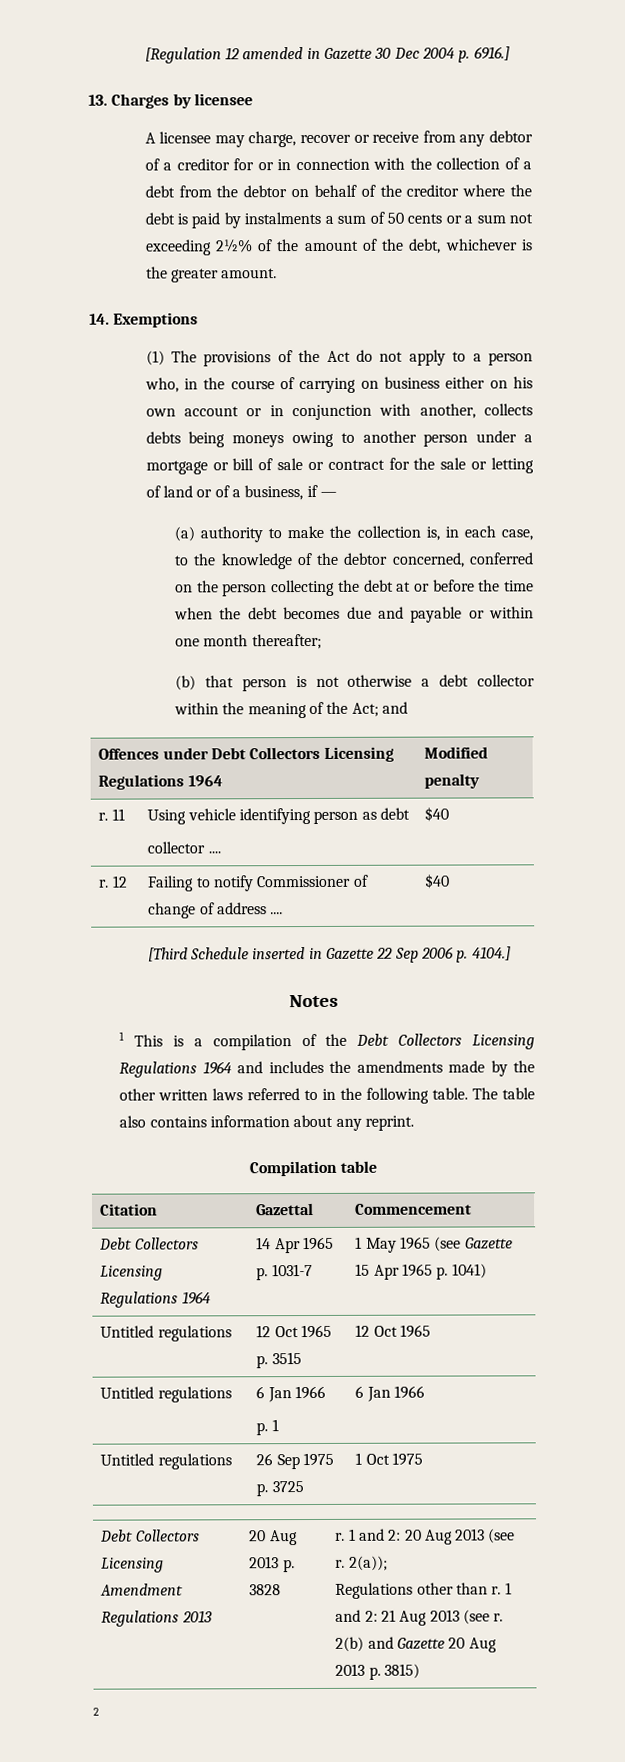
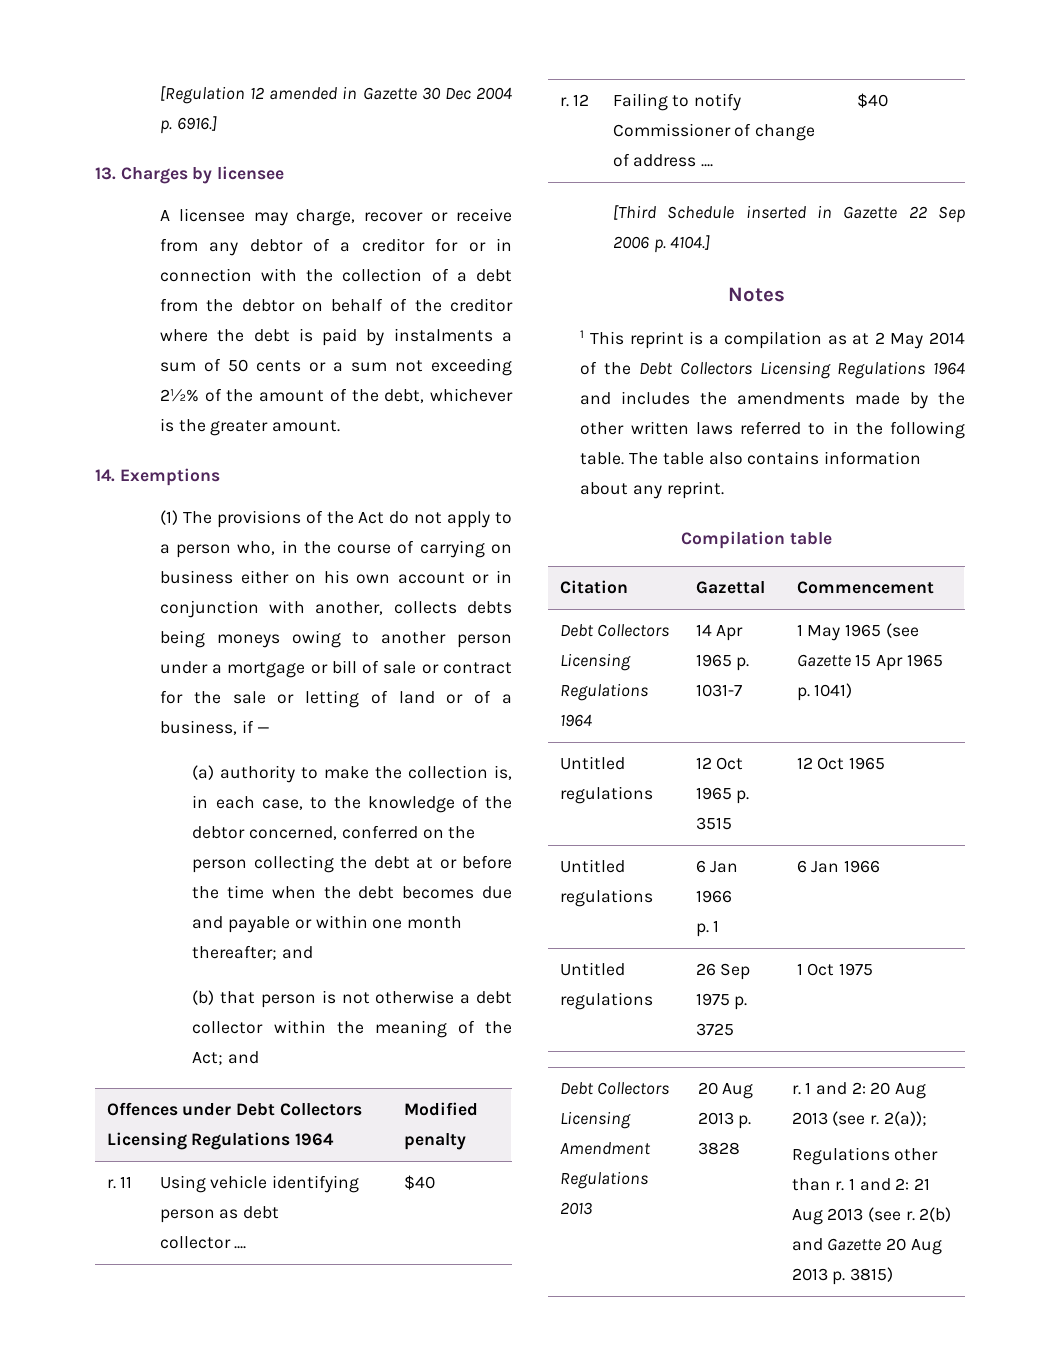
(322, 641) none -> [282,946,314,959] and
(164, 1040) none -> [629,331,684,349] reprint
(292, 1042) none -> [827,332,965,349] as at 2 May 2014
[93,1707,99,1716] // 2 -> (894, 1274) none

